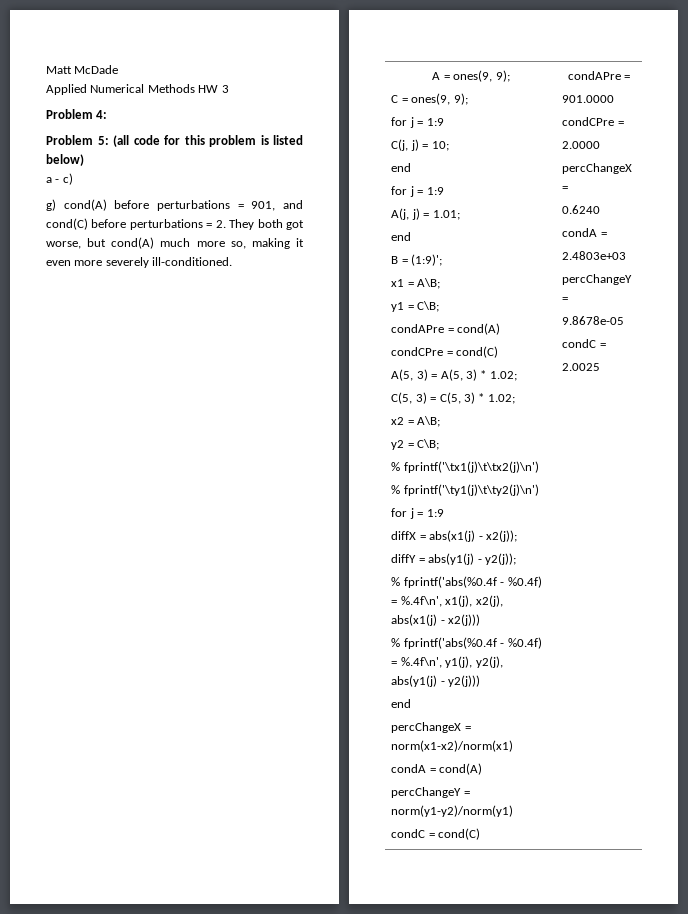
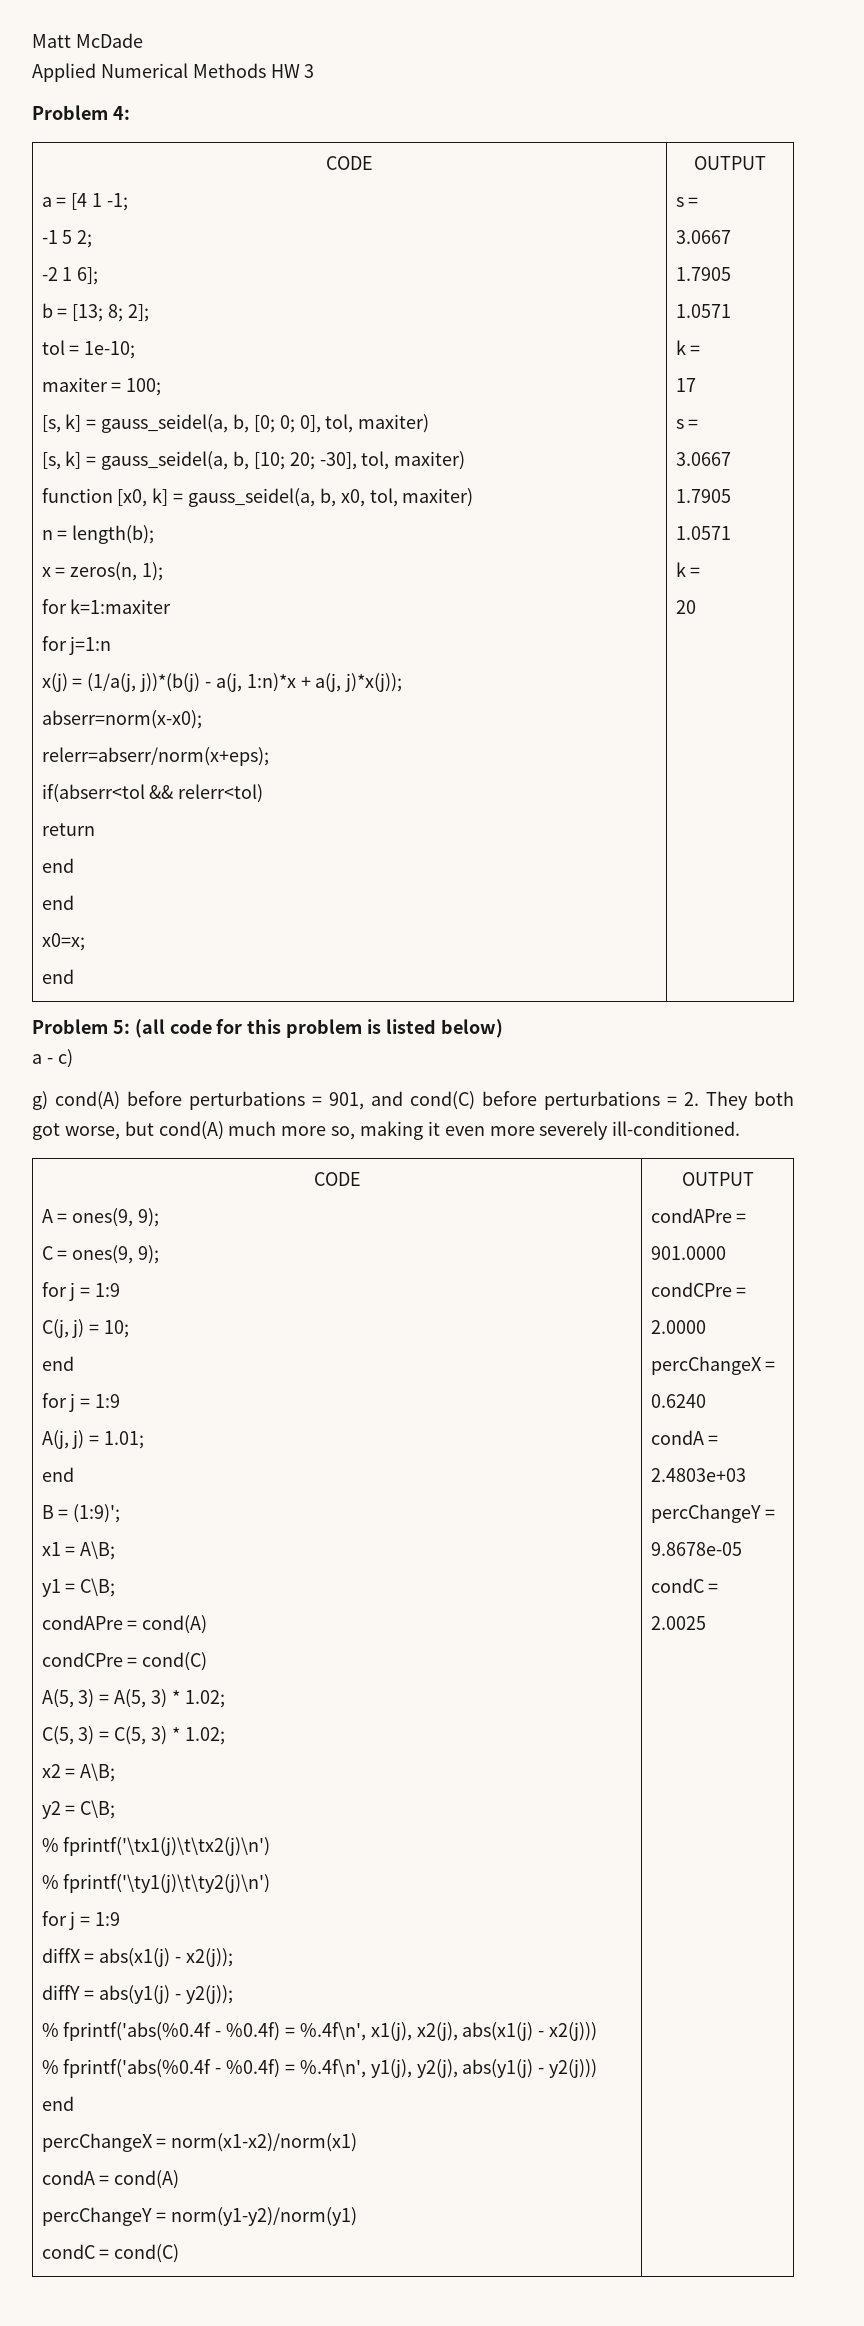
(108, 114) none -> [326,156,373,170] [41,193,128,211] [41,230,93,248] [41,267,99,285] [41,303,149,322] [41,340,136,359] [41,377,162,396] [41,414,430,433] [41,451,466,470] [41,488,474,507] [41,525,155,544] [41,562,164,581] [41,599,172,614] [41,636,112,655] [41,673,403,692] [41,710,202,729] [41,747,269,766] [41,784,264,803] [41,823,95,836] [41,858,74,873] [41,895,74,910] [41,933,85,951] [41,969,74,984] [694,156,766,170] [675,197,699,207] [675,230,731,244] [675,267,731,281] [675,304,731,318] [675,340,701,355] [675,378,696,392] [675,419,699,429] [675,452,731,466] [675,489,731,503] [675,526,731,540] [675,562,701,577] [675,600,696,614] // CODE // a = [4 1 -1; // -1 5 2; // -2 1 6]; // b = [13; 8; 2]; // tol = 1e-10; // maxiter = 100; // [s, k] = gauss_seidel(a, b, [0; 0; 0], tol, maxiter) // [s, k] = gauss_seidel(a, b, [10; 20; -30], tol, maxiter) // function [x0, k] = gauss_seidel(a, b, x0, tol, maxiter) // n = length(b); // x = zeros(n, 1); // for k=1:maxiter // for j=1:n // x(j) = (1/a(j, j))*(b(j) - a(j, 1:n)*x + a(j, j)*x(j)); // abserr=norm(x-x0); // relerr=abserr/norm(x+eps); // if(abserr<tol && relerr<tol) // return // end // end // x0=x; // end | OUTPUT // s = // 3.0667 // 1.7905 // 1.0571 // k = // 17 // s = // 3.0667 // 1.7905 // 1.0571 // k = // 20
(233, 261) none -> [313,1172,361,1186] CODE //
(481, 834) none -> [681,1172,754,1186] OUTPUT //

